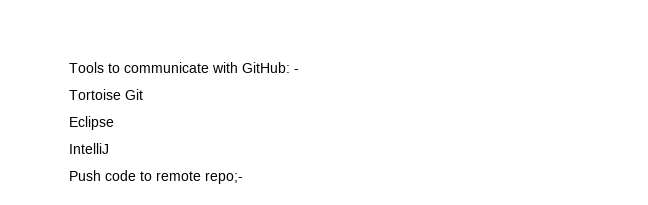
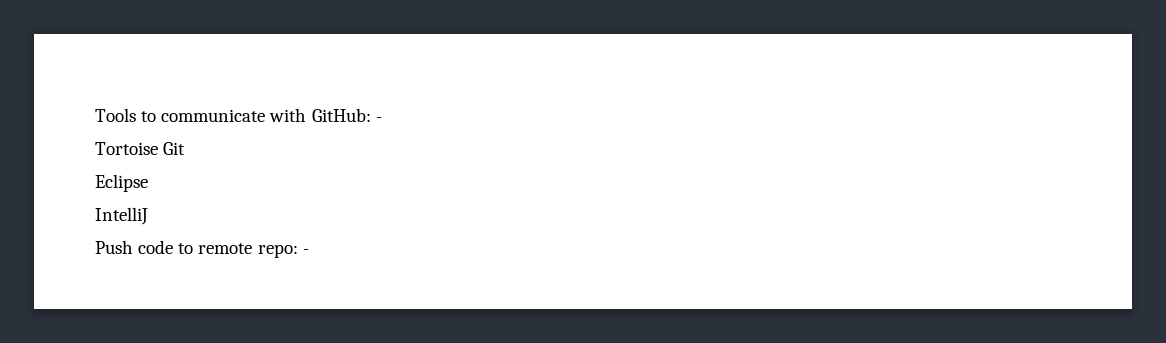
[205,172,243,184] repo;- -> [257,244,309,258] repo: -

